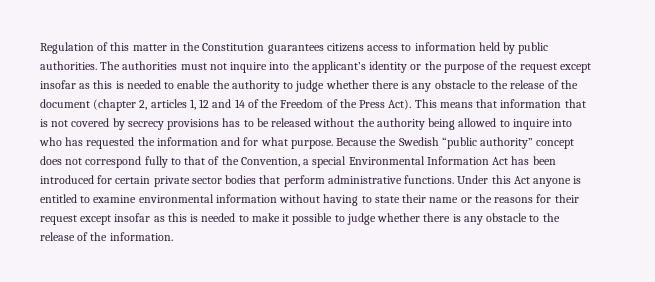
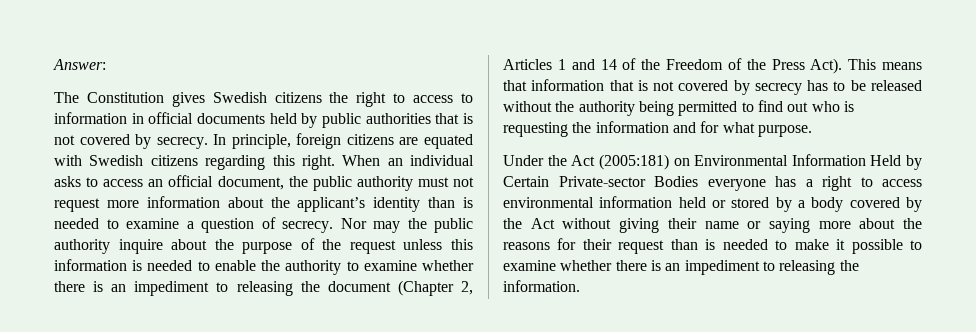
[40,42,549,54] [40,61,422,73] Regulation of this matter in the Constitution guarantees citizens access to information held by public authorities. The authorities must not inquire into the applicant’s identity or -> [53,59,106,70] [54,92,474,107] [54,112,474,128] [54,133,473,149] [54,155,474,170] [54,175,475,191] [54,196,473,212] [54,217,473,233] [54,239,208,254] Answer: // The Constitution gives Swedish citizens the right to access to information in official documents held by public authorities that is not covered by secrecy. In principle, foreign citizens are equated with Swedish citizens regarding this right. When an individual asks to access an official document, the public authority must not request more information about the applicant’s identity than is needed to examine a question of secrecy. Nor may the public authority inquire about
[559,63,591,73] [40,80,113,89] except insofar as this -> [403,239,473,250] [54,259,127,271] unless this information
[295,80,578,92] [40,99,210,111] judge whether there is any obstacle to the release of the document (chapter 2, articles 1, 12 -> [363,260,475,271] [54,280,473,296] [503,59,566,70] examine whether there is an impediment to releasing the document (Chapter 2, Articles 1
[167,119,220,130] provisions -> (802, 89) none
[458,118,573,130] [39,137,135,149] allowed to inquire into who has requested -> [678,100,854,116] [503,122,568,137] permitted to find out who is requesting
[336,137,575,149] [40,156,556,168] [40,175,582,187] [40,194,472,206] Because the Swedish “public authority” concept does not correspond fully to that of the Convention, a special Environmental Information Act has been introduced for certain private sector bodies that perform administrative functions. Under this Act anyone is entitled to examine environmental information without having to state their name or -> [503,154,922,170] [503,176,922,191] [503,196,922,212] [503,218,896,233] // Under the Act (2005:181) on Environmental Information Held by Certain Private-sector Bodies everyone has a right to access environmental information held or stored by a body covered by the Act without giving their name or saying more about
[80,213,187,225] except insofar as this -> [670,239,698,250] than
[346,213,560,225] [40,232,89,241] judge whether there is any obstacle to the release of -> [503,260,836,275] examine whether there is an impediment to releasing

